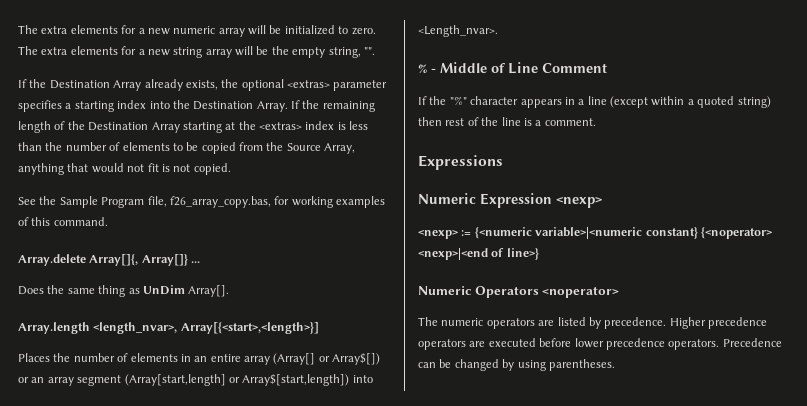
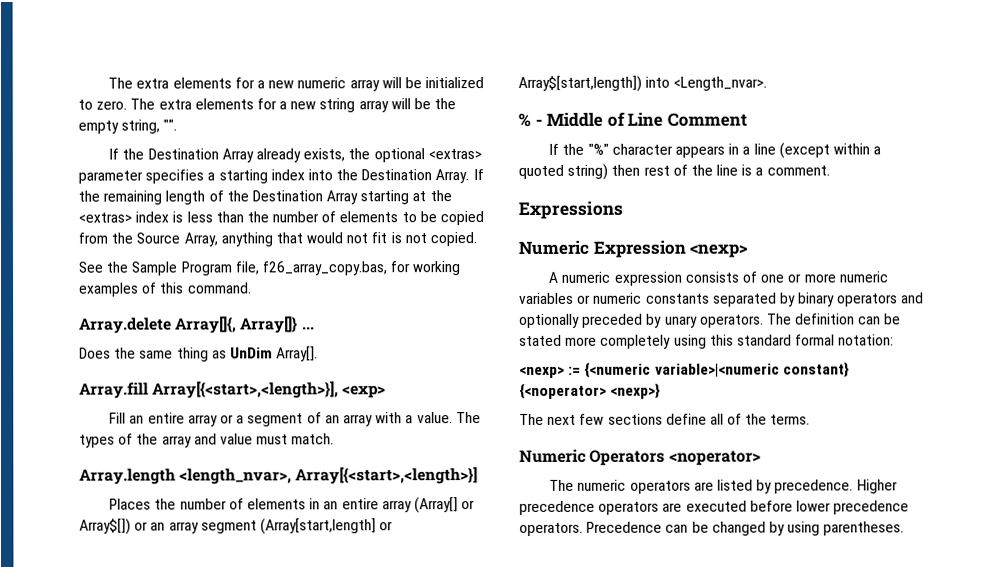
(230, 291) none -> [79,381,387,399] [109,412,481,427] [79,433,335,448] // Array.fill Array[{<start>,<length>}], <exp> // Fill an entire array or a segment of an array with a value. The types of the array and value must match.
(602, 202) none -> [548,271,888,286] [519,292,925,307] [519,313,902,328] [519,334,895,349] // A numeric expression consists of one or more numeric variables or numeric constants separated by binary operators and optionally preceded by unary operators. The definition can be stated more completely using this standard formal notation:
[418,248,539,260] <nexp>|<end of line>} -> [610,382,662,399] [519,413,811,425] <nexp>} // The next few sections define all of the terms.

